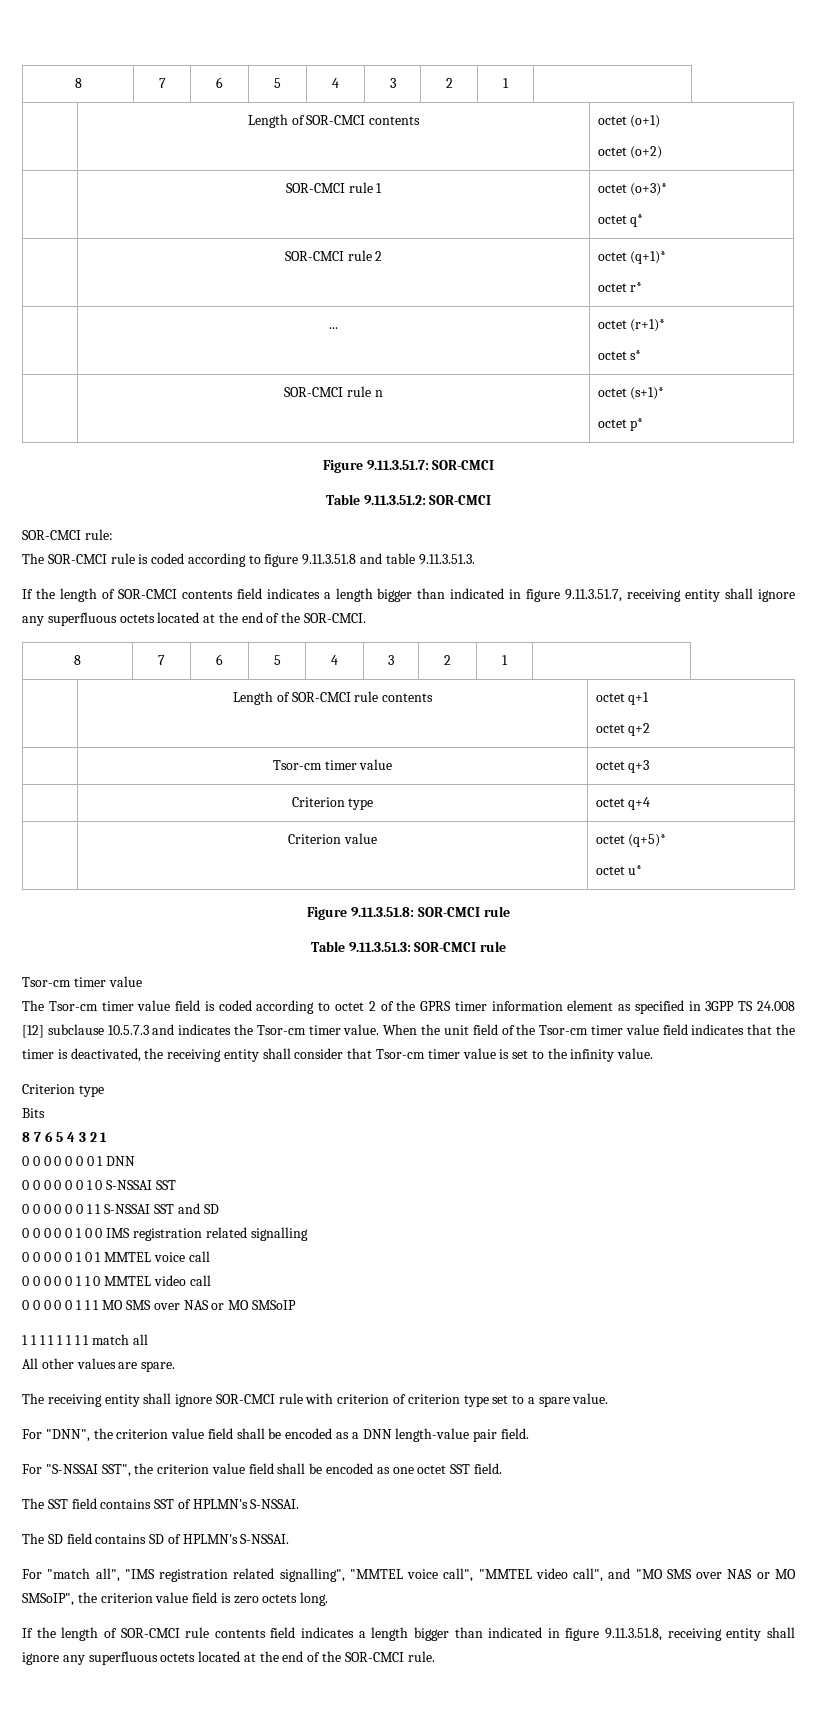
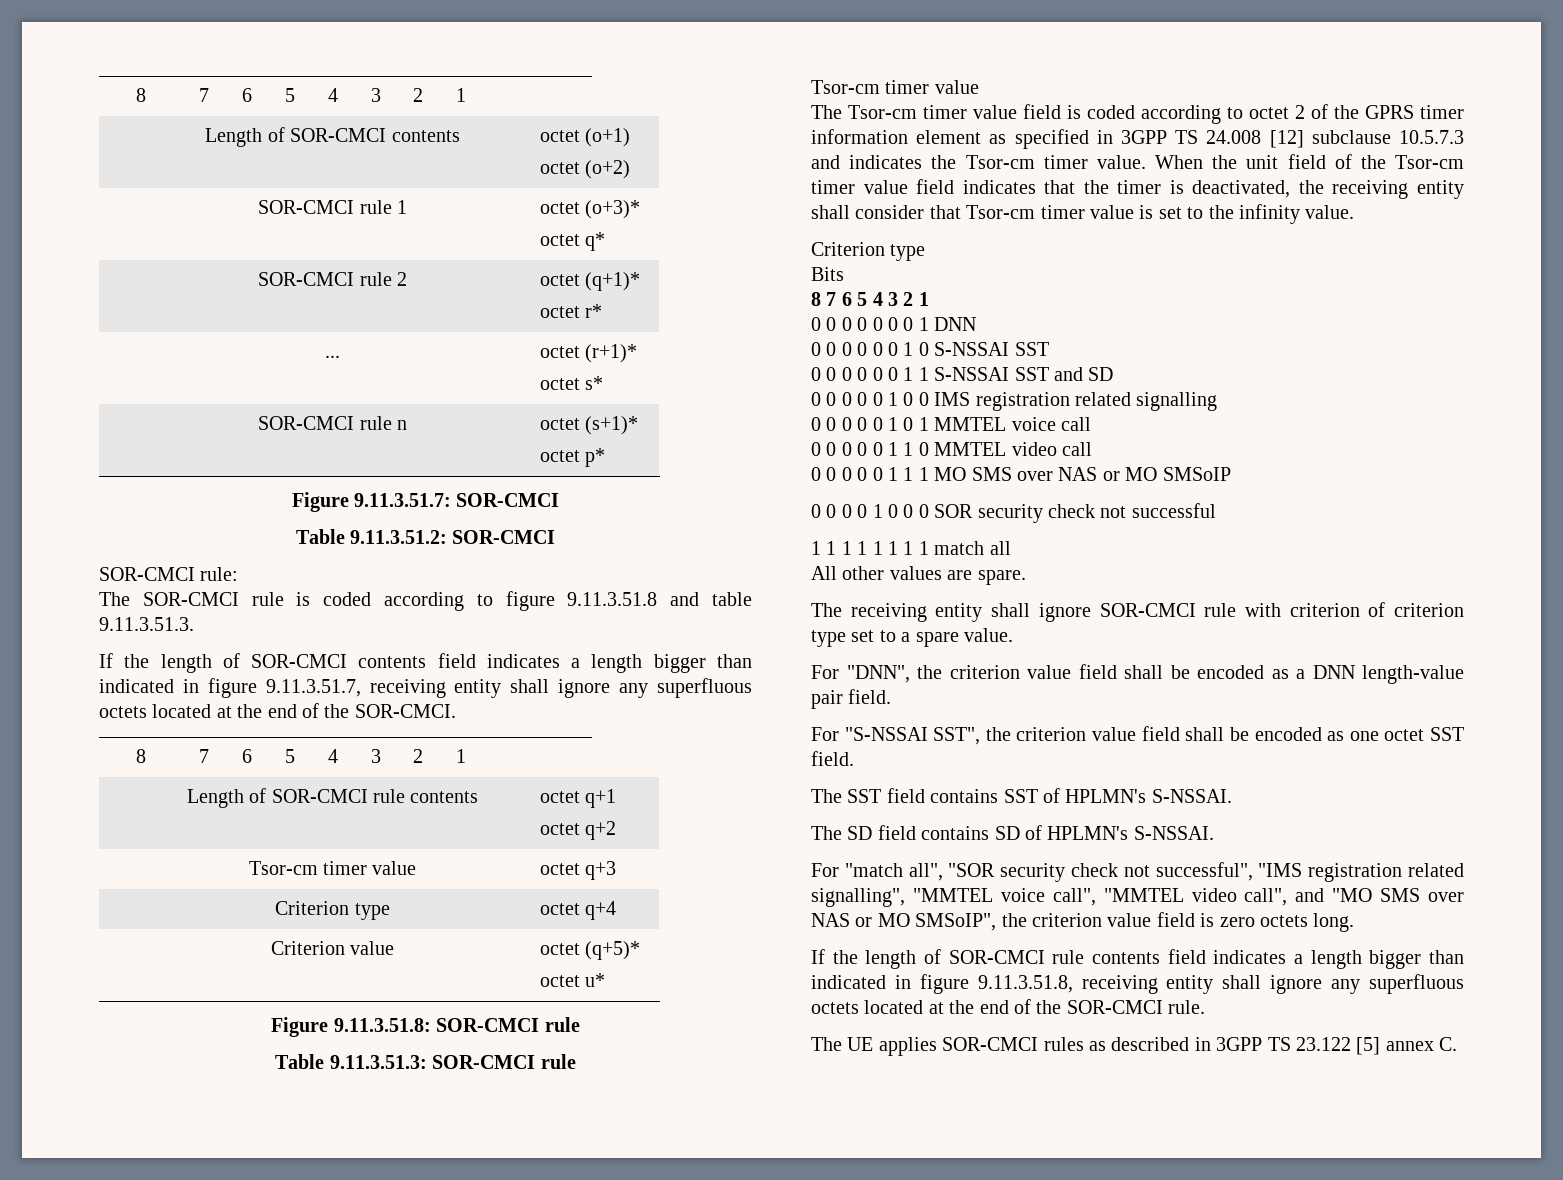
(296, 1305) none -> [811,503,1216,523] // 0 0 0 0 1 0 0 0 SOR security check not successful
(120, 1575) none -> [948,862,1253,882] "SOR security check not successful",
(435, 1656) none -> [811,1037,1458,1056] // The UE applies SOR-CMCI rules as described in 3GPP TS 23.122 [5] annex C.

